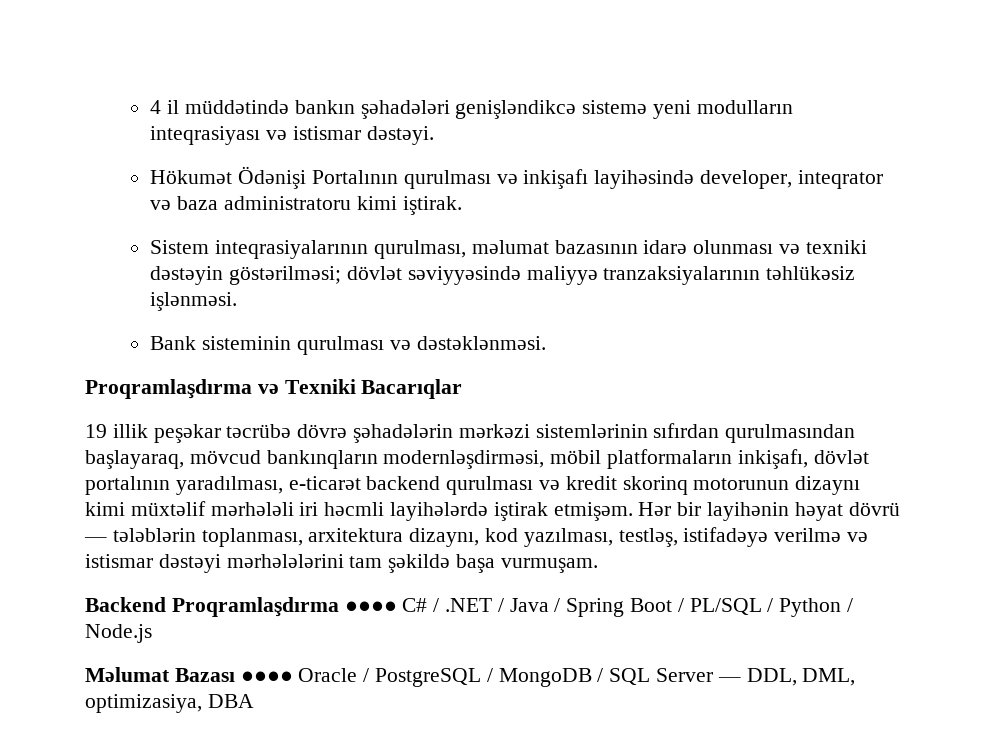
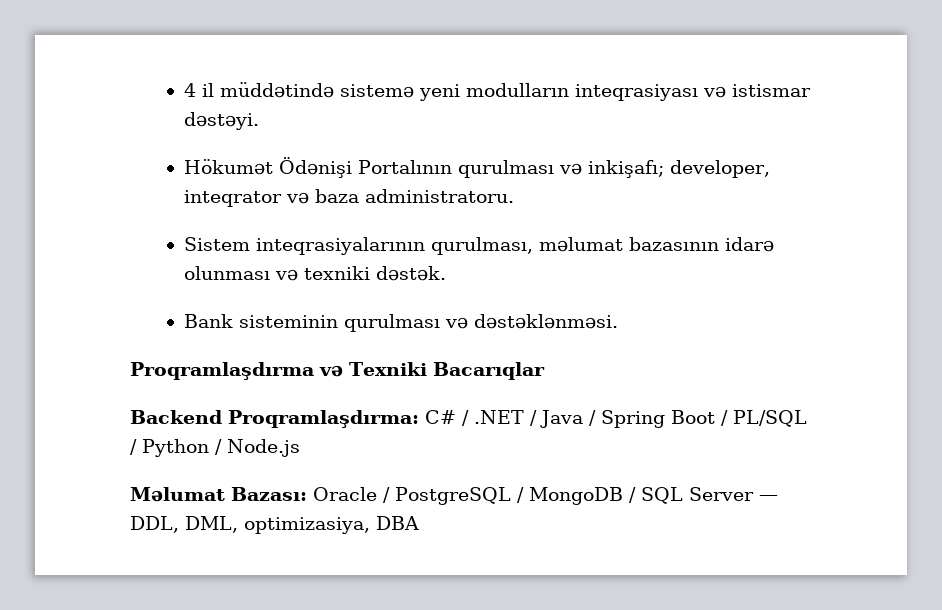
[294,100,577,119] bankın şəhadələri genişləndikcə -> (335, 90) none
[523,169,695,189] inkişafı layihəsində -> [588,160,665,178] inkişafı;
[224,196,462,215] administratoru kimi iştirak. -> [365,189,515,203] administratoru.
[150,266,856,285] [150,292,238,311] dəstəyin göstərilməsi; dövlət səviyyəsində maliyyə tranzaksiyalarının təhlükəsiz işlənməsi. -> [376,266,447,281] dəstək.
[85,423,856,443] [85,449,869,469] [85,476,861,495] [85,501,900,521] [84,527,869,547] [85,554,598,573] // 19 illik peşəkar təcrübə dövrə şəhadələrin mərkəzi sistemlərinin sıfırdan qurulmasından başlayaraq, mövcud bankınqların modernləşdirməsi, möbil platformaların inkişafı, dövlət portalının yaradılması, e-ticarət backend qurulması və kredit skorinq motorunun dizaynı kimi müxtəlif mərhələli iri həcmli layihələrdə iştirak etmişəm. Hər bir layihənin həyat dövrü — tələblərin toplanması, arxitektura dizaynı, kod yazılması, testləş, istifadəyə verilmə və istismar dəstəyi mərhələlərini tam şəkildə başa vurmuşam. -> (545, 371) none
[171,597,397,617] Proqramlaşdırma ●●●● -> [228,410,419,428] Proqramlaşdırma:
[174,668,293,682] Bazası ●●●● -> [231,487,307,501] Bazası:

